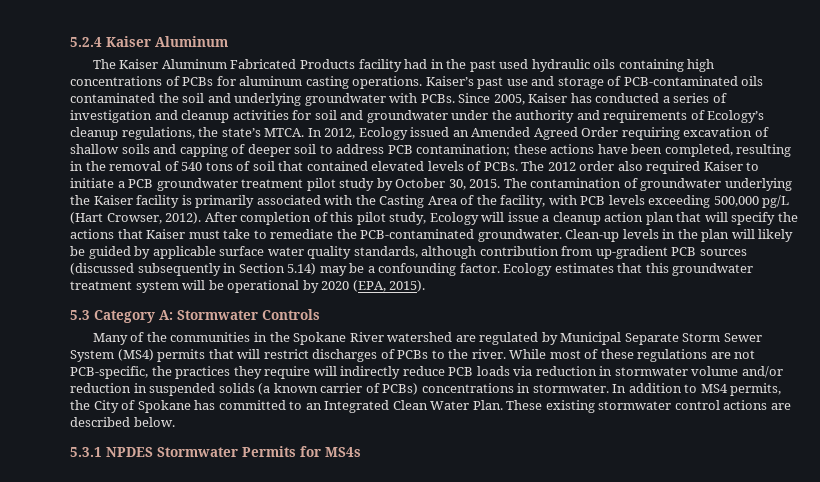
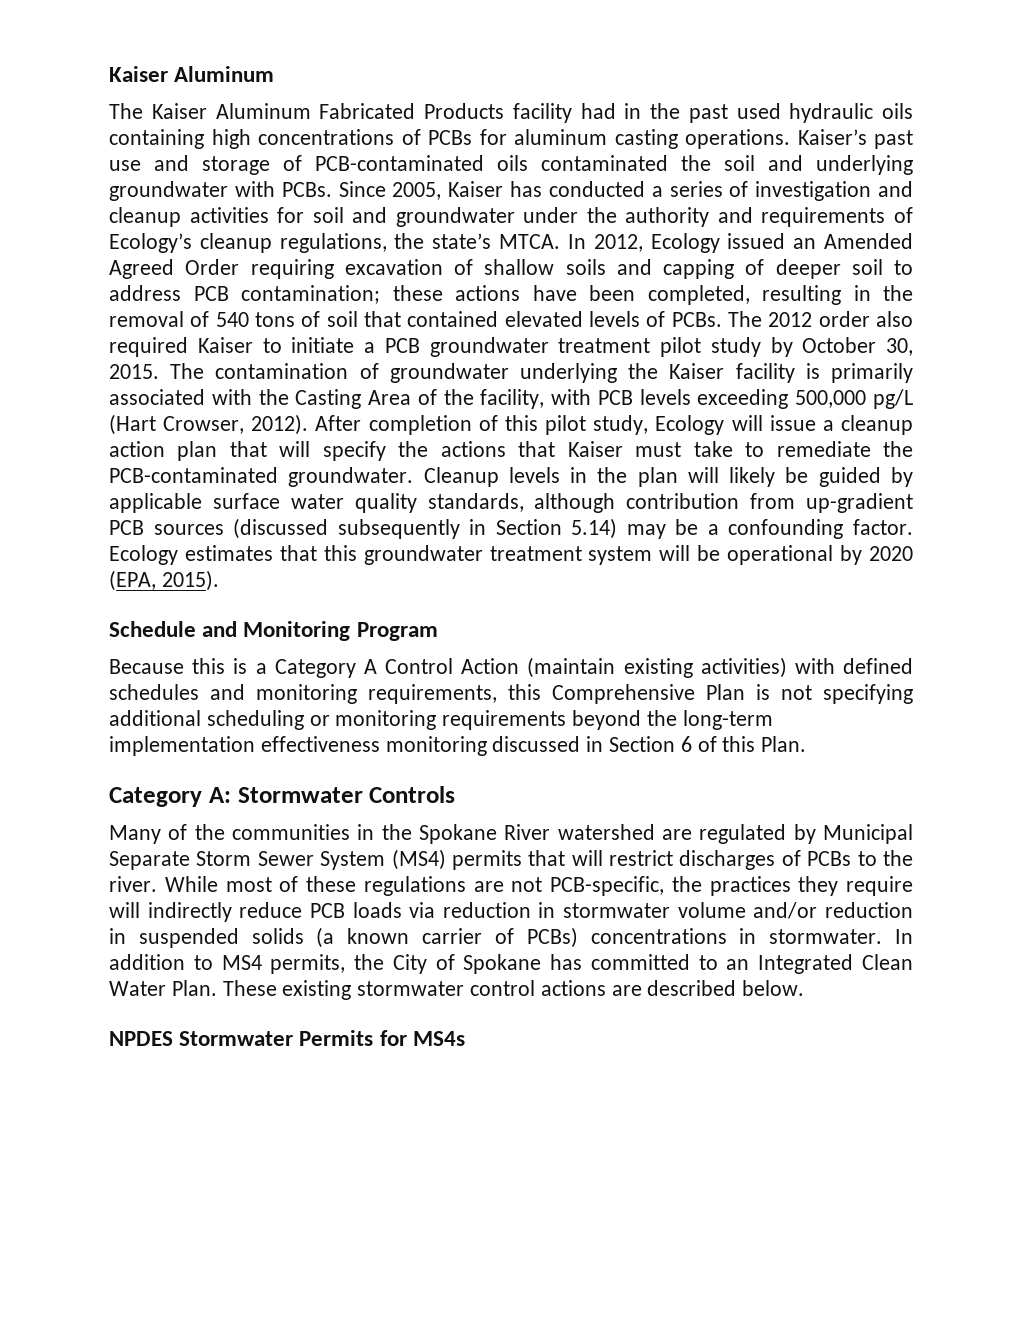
[70,37,102,47] 5.2.4 -> (109, 74) none
[565,229,620,242] Clean-up -> [423,467,499,487] Cleanup
[70,310,90,320] 5.3 -> [109,621,438,641] [109,657,913,678] [109,684,913,704] [109,710,773,730] [109,736,807,756] Schedule and Monitoring Program // Because this is a Category A Control Action (maintain existing activities) with defined schedules and monitoring requirements, this Comprehensive Plan is not specifying additional scheduling or monitoring requirements beyond the long-term implementation effectiveness monitoring discussed in Section 6 of this Plan. //
[70,447,102,457] 5.3.1 -> (805, 988) none

